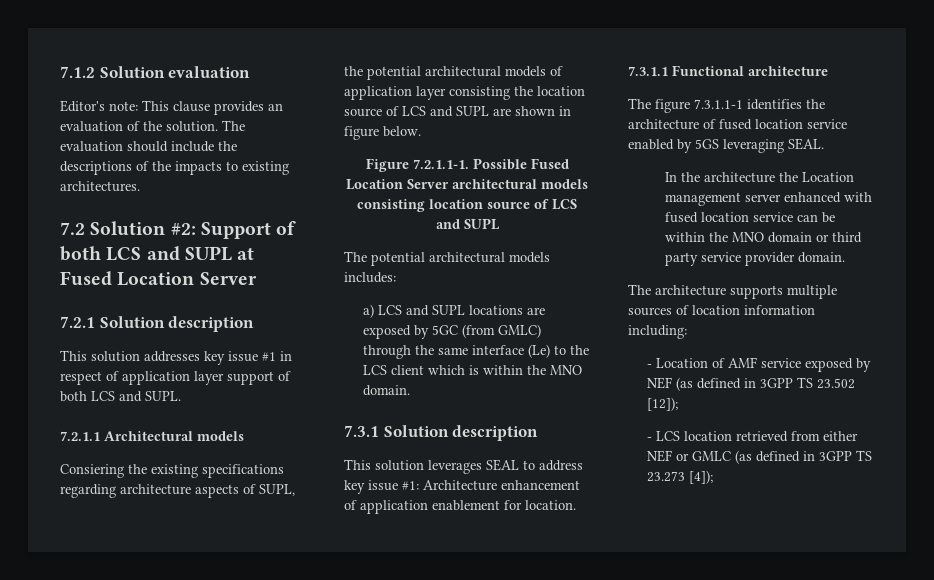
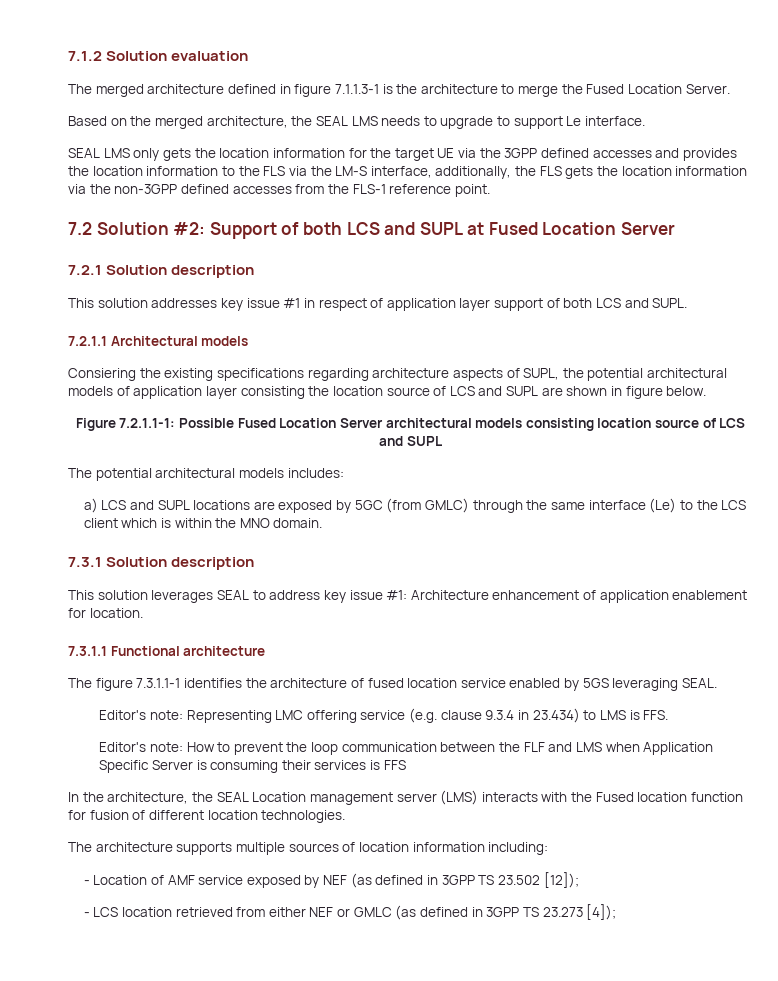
[60,100,283,115] [60,120,245,132] [60,141,237,152] [60,161,289,175] [60,181,140,192] Editor's note: This clause provides an evaluation of the solution. The evaluation should include the descriptions of the impacts to existing architectures. -> [68,84,730,97] [68,116,646,129] [68,148,737,161] [68,166,748,179] [68,184,490,197] The merged architecture defined in figure 7.1.1.3-1 is the architecture to merge the Fused Location Server. // Based on the merged architecture, the SEAL LMS needs to upgrade to support Le interface. // SEAL LMS only gets the location information for the target UE via the 3GPP defined accesses and provides the location information to the FLS via the LM-S interface, additionally, the FLS gets the location information via the non-3GPP defined accesses from the FLS-1 reference point.
[412,159,469,169] 7.2.1.1-1. -> [119,418,176,428] 7.2.1.1-1:
[665,172,855,183] [665,192,873,206] [665,212,836,223] [665,232,863,243] [665,252,846,266] In the architecture the Location management server enhanced with fused location service can be within the MNO domain or third party service provider domain. -> [99,708,669,723] [99,742,714,755] [99,760,406,773] [68,790,744,805] [68,810,346,823] Editor's note: Representing LMC offering service (e.g. clause 9.3.4 in 23.434) to LMS is FFS. // Editor's note: How to prevent the loop communication between the FLF and LMS when Application Specific Server is consuming their services is FFS // In the architecture, the SEAL Location management server (LMS) interacts with the Fused location function for fusion of different location technologies.

